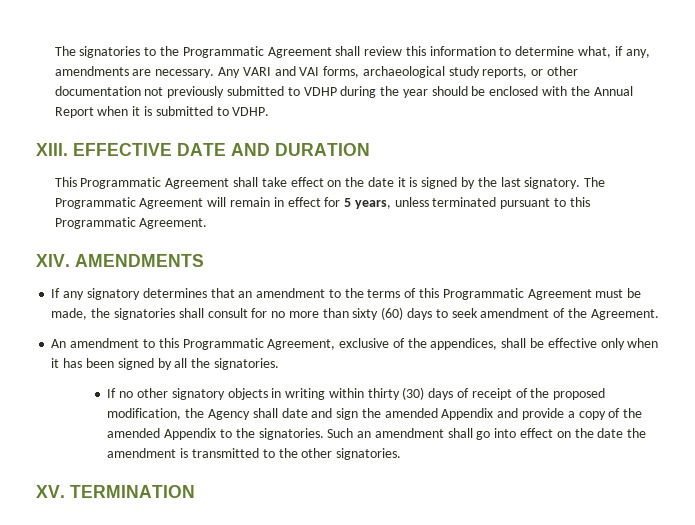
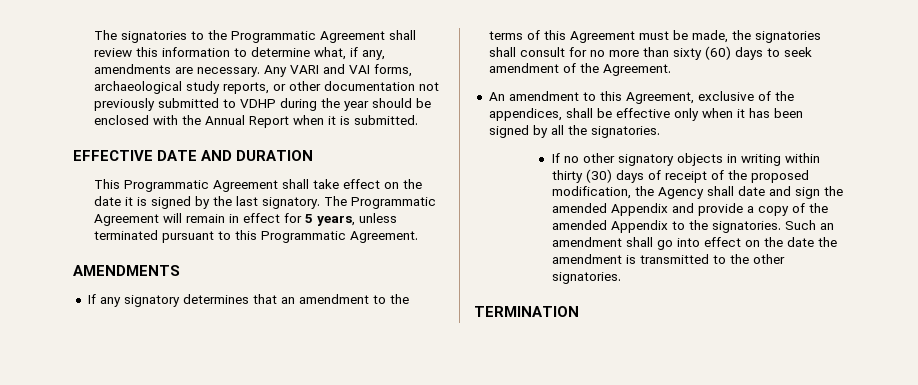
[155,106,270,116] [36,143,68,156] submitted to VDHP. // XIII. -> [353,115,418,125] submitted. //
[36,254,70,267] XIV. -> (418, 237) none
[442,288,524,300] Programmatic -> (566, 35) none
[182,338,264,350] Programmatic -> (622, 96) none
[36,485,65,498] XV. -> (621, 278) none

